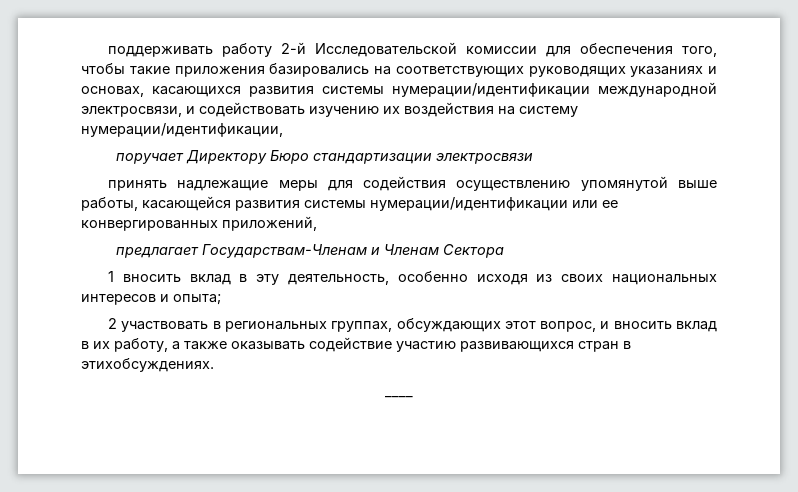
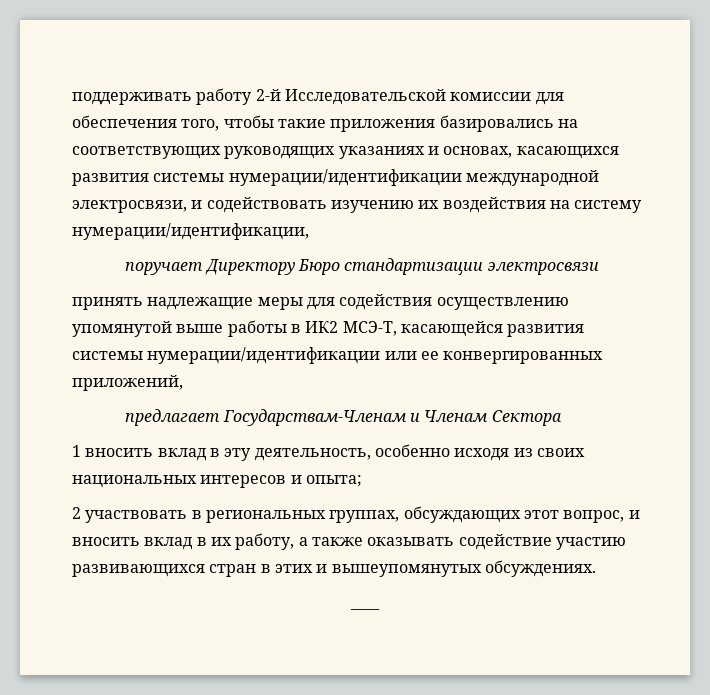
[81,197,138,211] работы, -> [227,320,397,337] работы в ИК2 МСЭ-Т,
[81,358,214,372] этихобсуждениях. -> [274,560,596,577] этих и вышеупомянутых обсуждениях.

